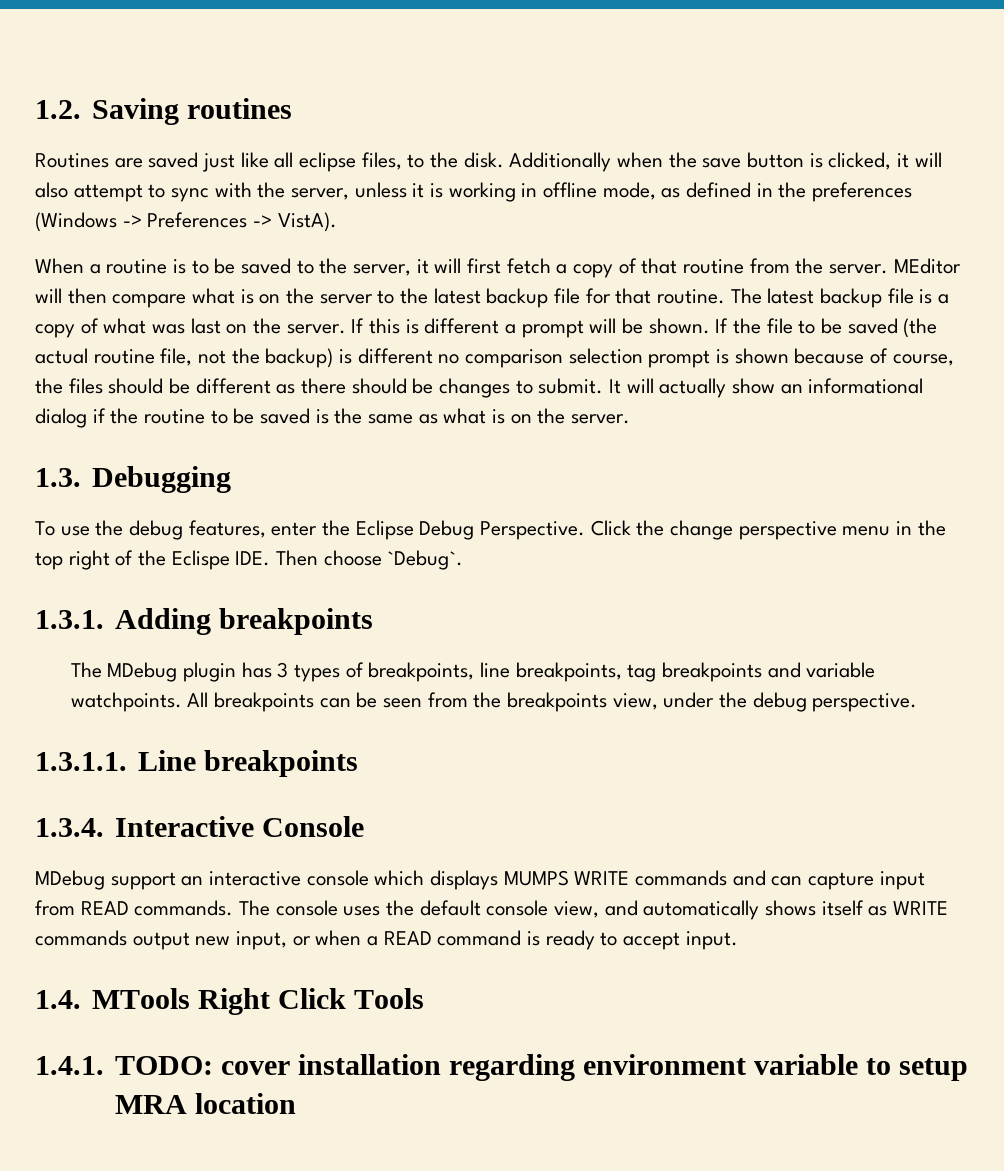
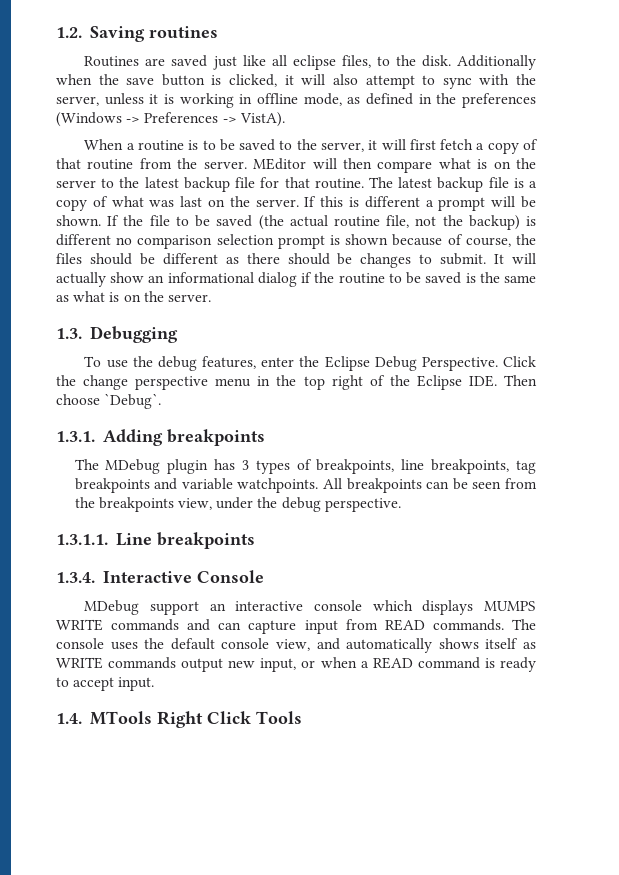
[171,550,230,570] Eclispe -> [416,375,462,390] Eclipse
[35,1054,969,1081] [114,1093,296,1114] // 1.4.1. TODO: cover installation regarding environment variable to setup MRA location -> (302, 717) none

